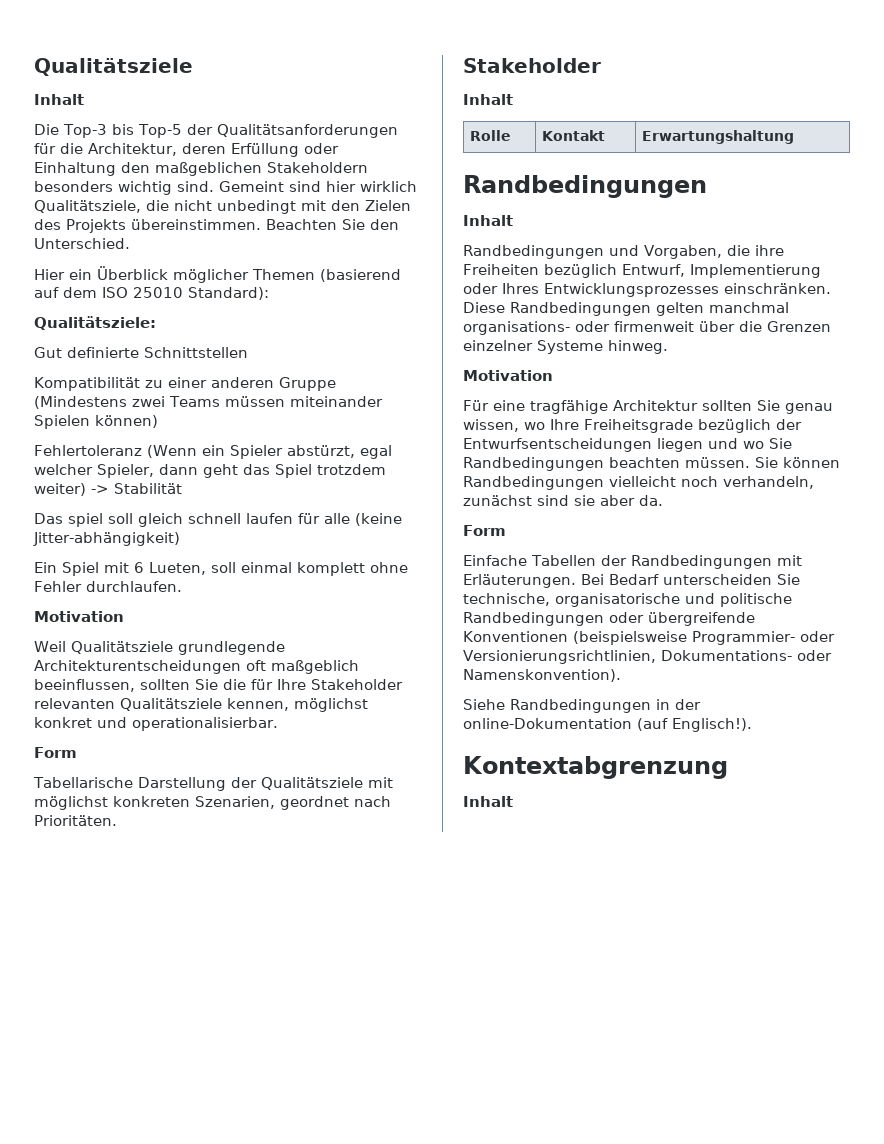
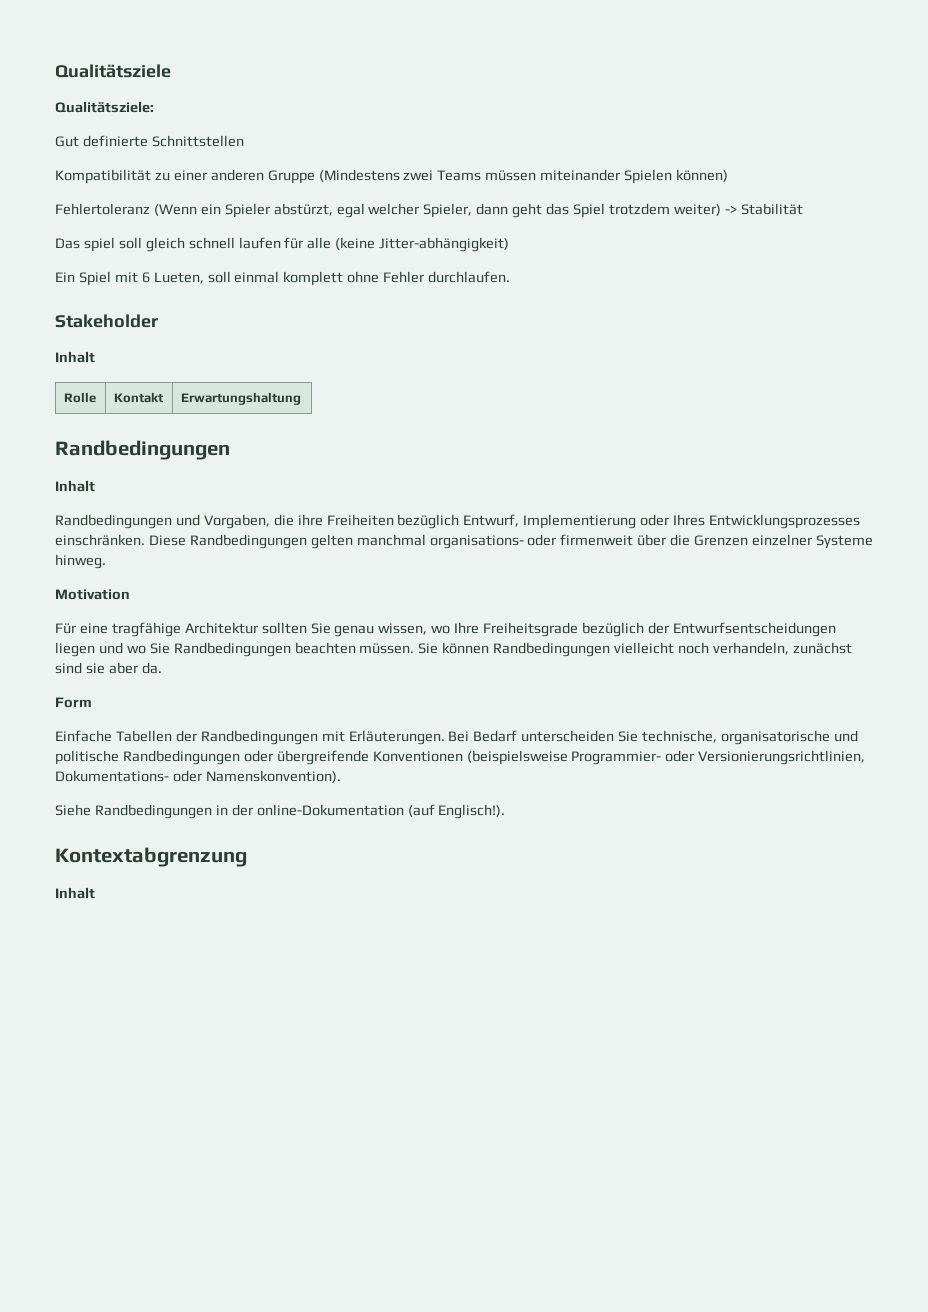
[34,58,193,76] [34,94,84,105] [34,124,398,138] [34,143,339,157] [34,162,368,176] [34,181,417,195] [34,200,411,214] [34,219,399,233] [34,238,130,249] [34,266,401,283] [34,287,269,300] Qualitätsziele // Inhalt // Die Top-3 bis Top-5 der Qualitätsanforderungen für die Architektur, deren Erfüllung oder Einhaltung den maßgeblichen Stakeholdern besonders wichtig sind. Gemeint sind hier wirklich Qualitätsziele, die nicht unbedingt mit den Zielen des Projekts übereinstimmen. Beachten Sie den Unterschied. // Hier ein Überblick möglicher Themen (basierend auf dem ISO 25010 Standard): -> [55,64,171,78] Qualitätsziele
[34,611,124,622] [34,641,285,655] [34,660,359,674] [34,679,403,692] [34,698,368,712] [34,717,278,731] [34,747,77,758] [33,777,393,791] [34,796,391,810] [34,815,117,826] // Motivation // Weil Qualitätsziele grundlegende Architekturentscheidungen oft maßgeblich beeinflussen, sollten Sie die für Ihre Stakeholder relevanten Qualitätsziele kennen, möglichst konkret und operationalisierbar. // Form // Tabellarische Darstellung der Qualitätsziele mit möglichst konkreten Szenarien, geordnet nach Prioritäten. -> (511, 277) none

